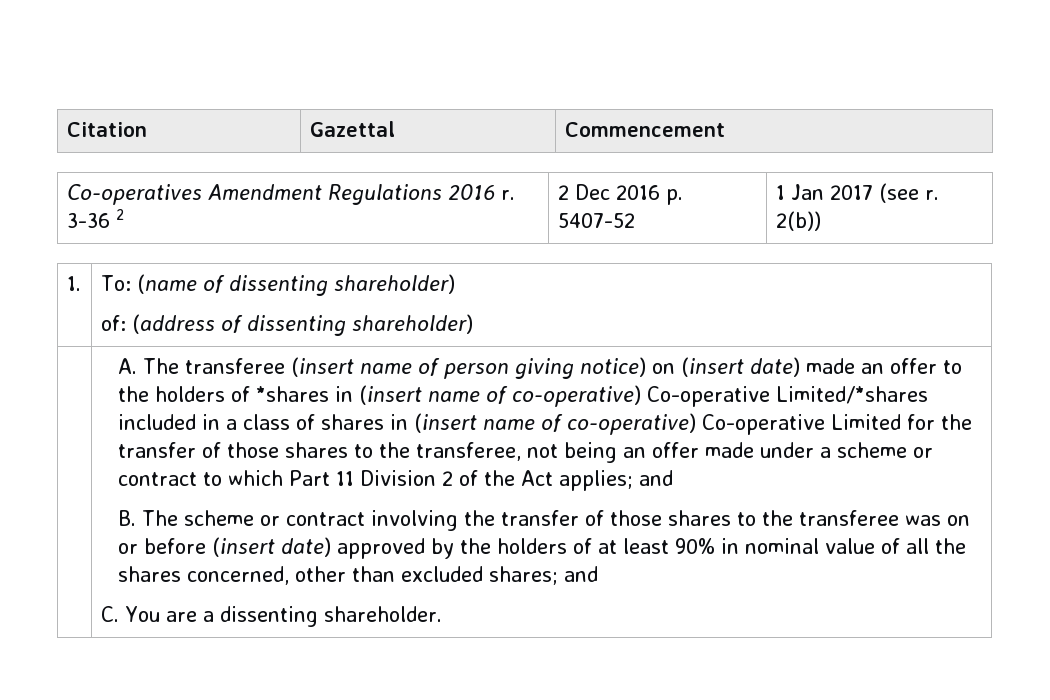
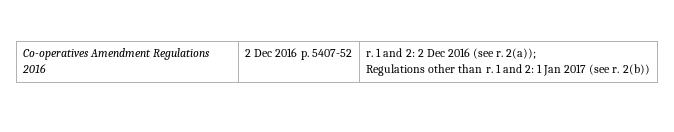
[66,122,147,137] [309,121,395,137] [564,122,725,137] Citation | Gazettal | Commencement // -> (23, 54) none
[500,190,515,200] [66,209,124,228] r. 3-36 2 -> (47, 68) none
(635, 220) none -> [366,48,537,59] [366,64,534,76] r. 1 and 2: 2 Dec 2016 (see r. 2(a)); // Regulations other than r. 1 and 2:
[66,276,81,291] [100,274,455,296] [100,314,473,336] [118,357,963,379] [118,385,929,407] [118,413,973,435] [118,442,934,463] [118,470,674,491] [118,510,971,531] [118,537,967,559] [118,566,599,585] [100,606,442,627] // 1. | To: (name of dissenting shareholder) // of: (address of dissenting shareholder) // | A. The transferee (insert name of person giving notice) on (insert date) made an offer to the holders of *shares in (insert name of co-operative) Co-operative Limited/*shares included in a class of shares in (insert name of co-operative) Co-operative Limited for the transfer of those shares to the transferee, not being an offer made under a scheme or contract to which Part 11 Division 2 of the Act applies; and // B. The scheme or contract involving the transfer of those shares to the transferee was on or before (insert date) approved by the holders of at least 90% in nominal value of all the shares concerned, other than excluded shares; and // C. You are a dissenting shareholder. -> (650, 69) none

